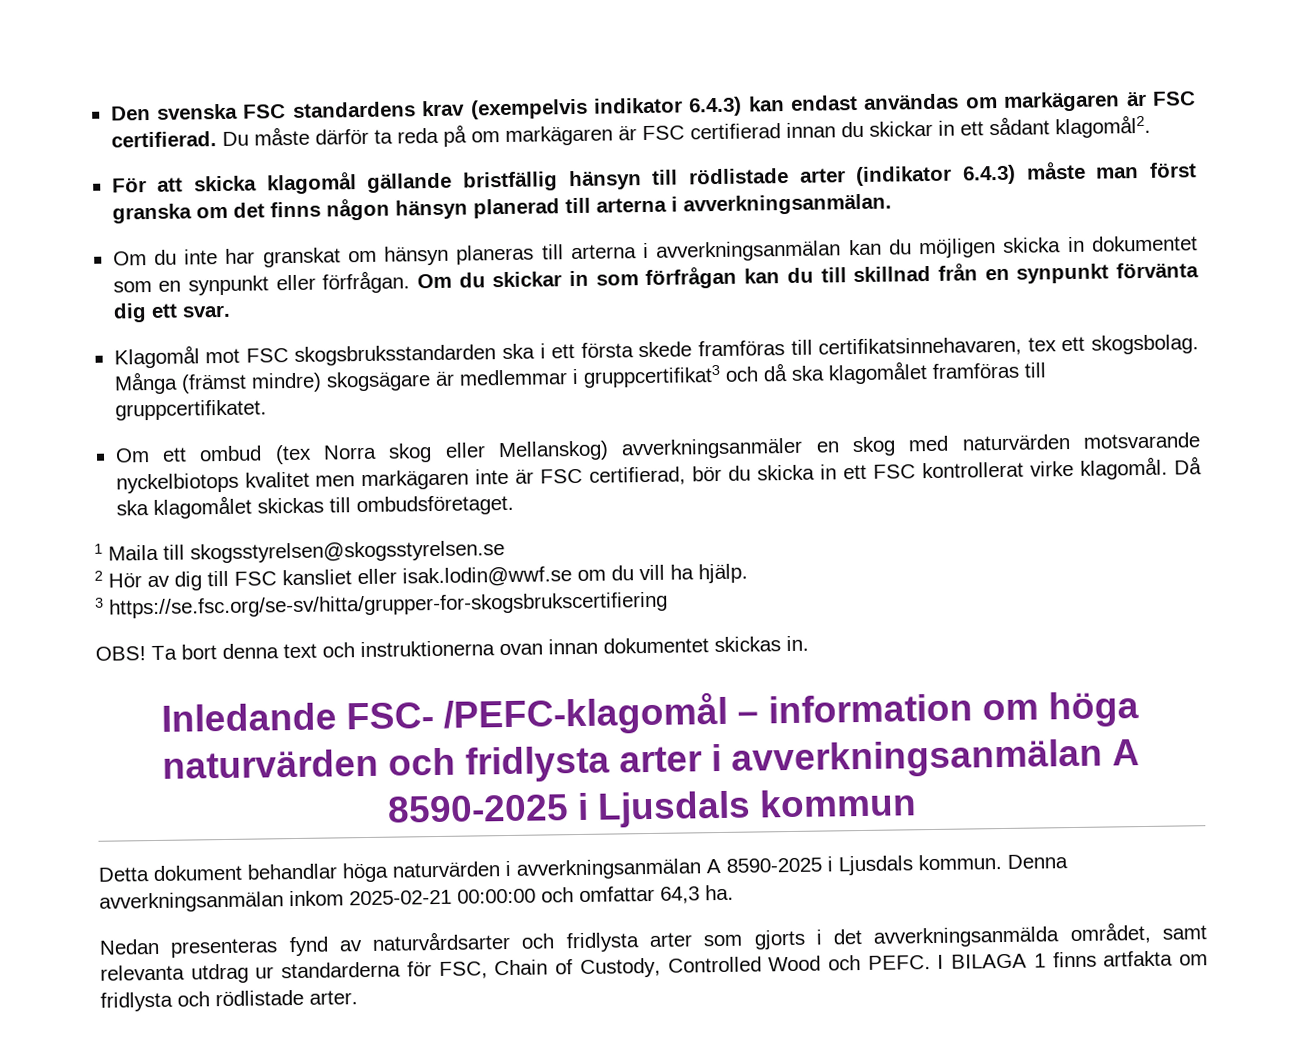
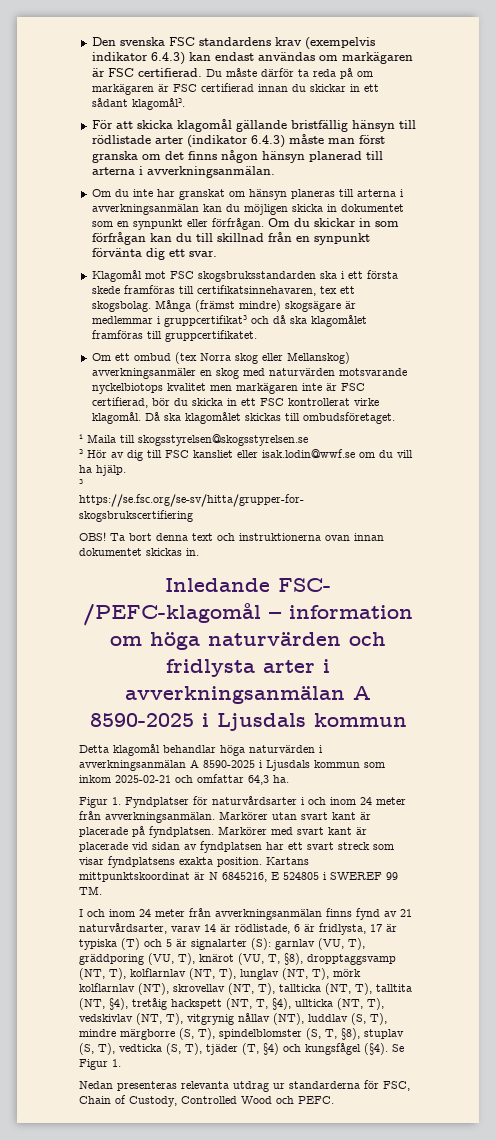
[153,864,243,882] dokument -> [113,744,160,756] klagomål
[918,854,1068,871] [99,891,284,913] kommun. Denna avverkningsanmälan -> [314,760,385,768] kommun som
[457,888,536,904] 00:00:00 -> (171, 779) none
[99,921,1208,958] Nedan presenteras fynd av naturvårdsarter och fridlysta arter som gjorts i det avverkningsanmälda området, samt -> [79,796,406,808] [79,811,371,823] [79,826,367,838] [79,841,394,853] [79,856,309,868] [79,872,398,882] [79,886,102,895] [79,908,412,920] [79,923,397,935] [79,938,365,950] [79,953,396,965] [79,968,361,980] [79,983,412,995] [79,998,384,1010] [79,1013,387,1025] [79,1028,404,1040] [79,1043,404,1055] [79,1059,121,1070] [79,1081,177,1091] Figur 1. Fyndplatser för naturvårdsarter i och inom 24 meter från avverkningsanmälan. Markörer utan svart kant är placerade på fyndplatsen. Markörer med svart kant är placerade vid sidan av fyndplatsen har ett svart streck som visar fyndplatsens exakta position. Kartans mittpunktskoordinat är N 6845216, E 524805 i SWEREF 99 TM. // I och inom 24 meter från avverkningsanmälan finns fynd av 21 naturvårdsarter, varav 14 är rödlistade, 6 är fridlysta, 17 är typiska (T) och 5 är signalarter (S): garnlav (VU, T), gräddporing (VU, T), knärot (VU, T, §8), dropptaggsvamp (NT, T), kolflarnlav (NT, T), lunglav (NT, T), mörk kolflarnlav (NT), skrovellav (NT, T), tallticka (NT, T), talltita (NT, §4), tretåig hackspett (NT, T, §4), ullticka (NT, T), vedskivlav (NT, T), vitgrynig nållav (NT), luddlav (S, T), mindre märgborre (S, T), spindelblomster (S, T, §8), stuplav (S, T), vedticka (S, T), tjäder (T, §4) och kungsfågel (§4). Se Figur 1. // Nedan presenteras
[937,950,1208,969] [100,989,358,1012] I BILAGA 1 finns artfakta om fridlysta och rödlistade arter. -> (334, 1100) none

